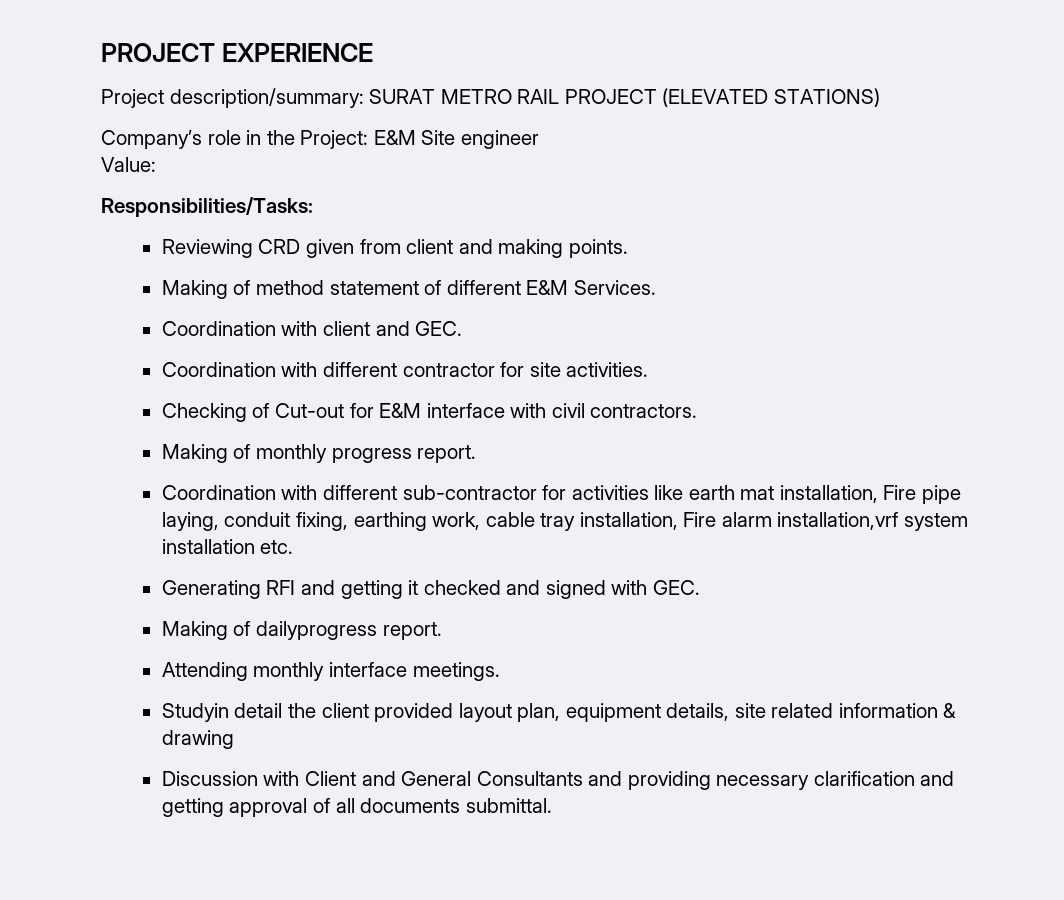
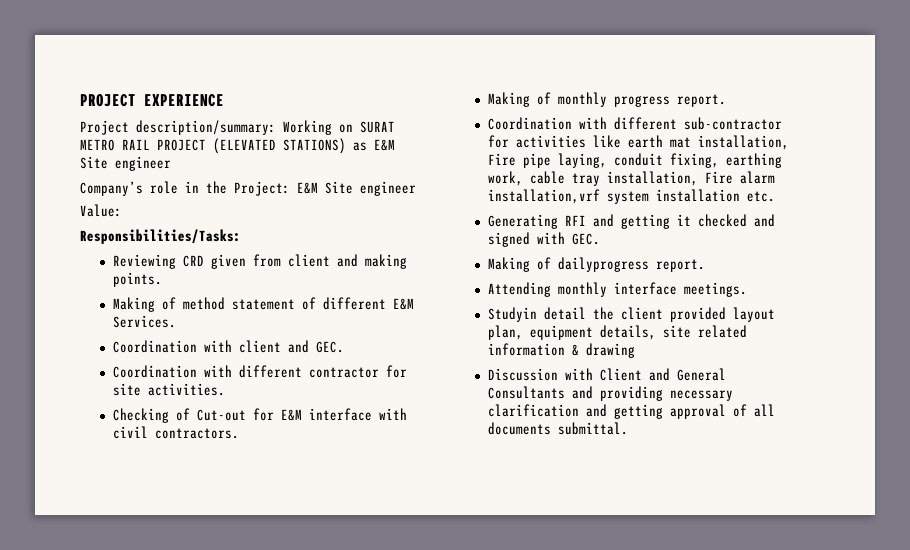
(364, 98) none -> [283,120,353,135] Working on
(880, 97) none -> [353,139,395,151] [80,156,171,171] as E&M Site engineer

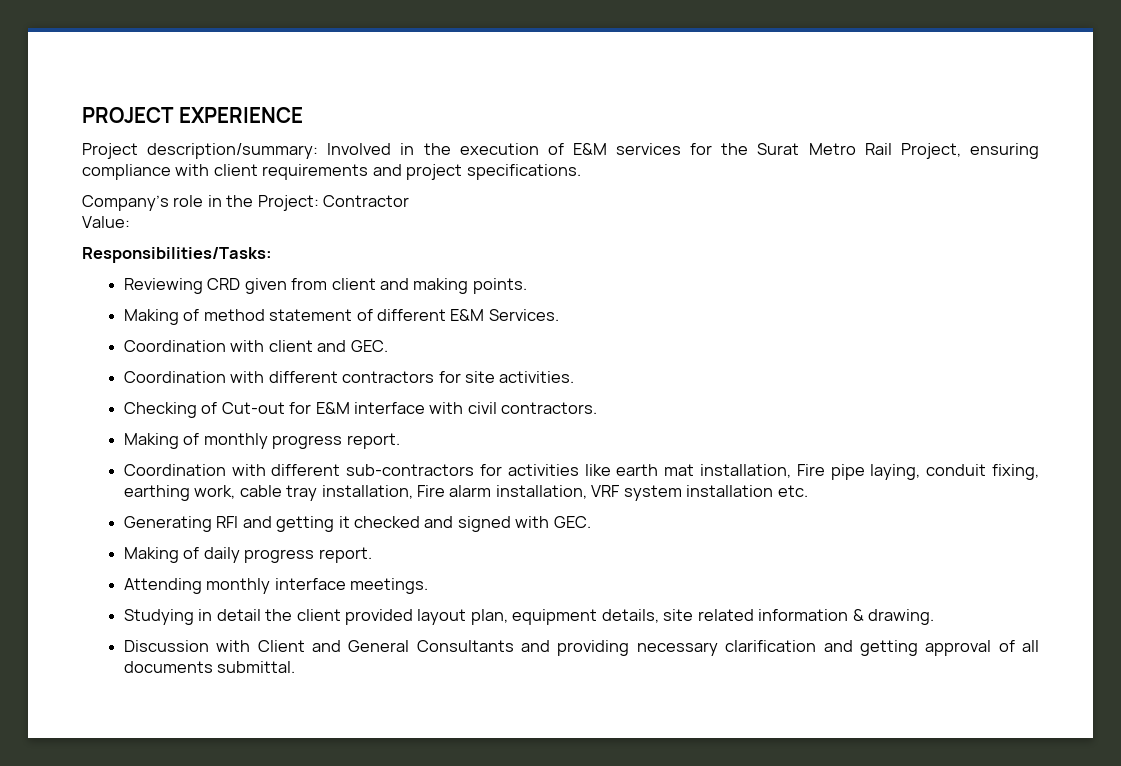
[283,120,395,135] [80,138,395,154] [80,156,171,171] Working on SURAT METRO RAIL PROJECT (ELEVATED STATIONS) as E&M Site engineer -> [327,143,1039,159] [82,164,581,180] Involved in the execution of E&M services for the Surat Metro Rail Project, ensuring compliance with client requirements and project specifications.
[297,181,416,196] E&M Site engineer -> [323,195,410,207] Contractor
[309,367,380,378] contractor -> [342,371,435,383] contractors
[684,117,783,130] sub-contractor -> [346,464,475,476] sub-contractors
[488,189,601,204] installation,vrf -> [495,485,620,499] installation, VRF
[558,257,650,272] dailyprogress -> [203,547,315,563] daily progress
[488,307,538,322] Studyin -> [123,609,213,625] Studying in
[586,343,636,358] drawing -> [868,609,935,625] drawing.

